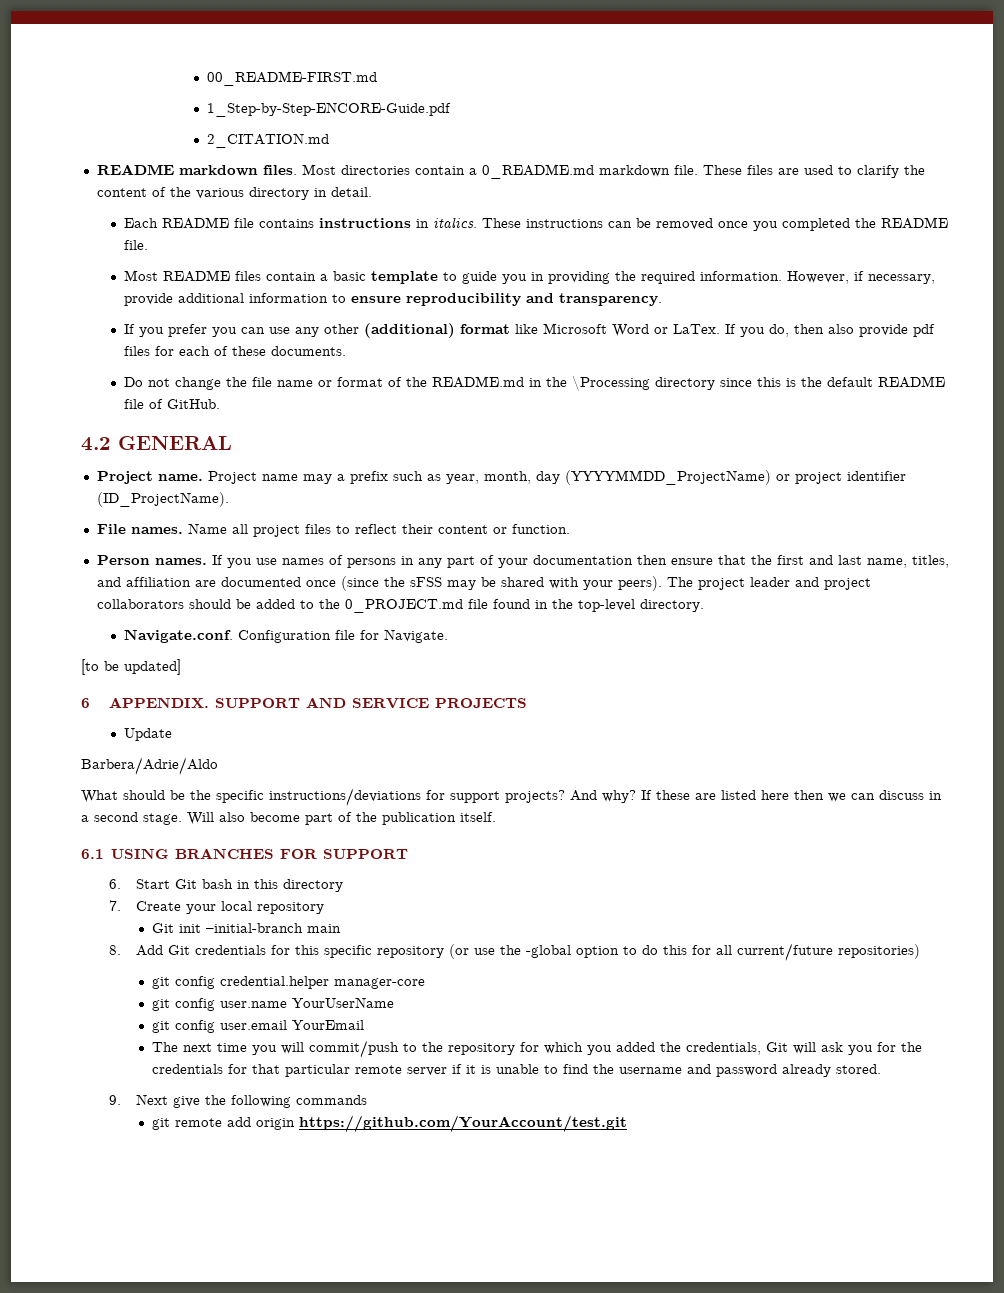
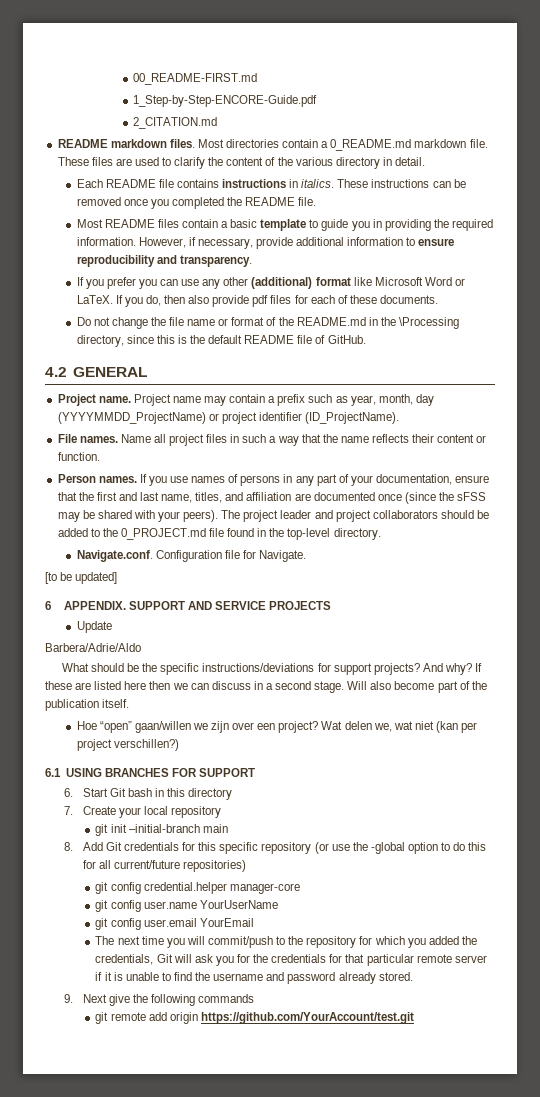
[673,324,721,334] LaTex. -> [76,295,113,304] LaTeX.
[655,377,716,390] directory -> [76,335,124,347] directory,
(332, 479) none -> [229,394,266,403] contain
[335,524,397,534] to reflect -> [230,434,410,446] in such a way that the name reflects
[532,555,667,565] documentation then -> [376,474,453,485] documentation,
(496, 817) none -> [76,721,478,733] [76,739,179,751] // Hoe “open” gaan/willen we zijn over een project? Wat delen we, wat niet (kan per project verschillen?)
[151,923,174,933] Git -> [95,824,109,836] git

